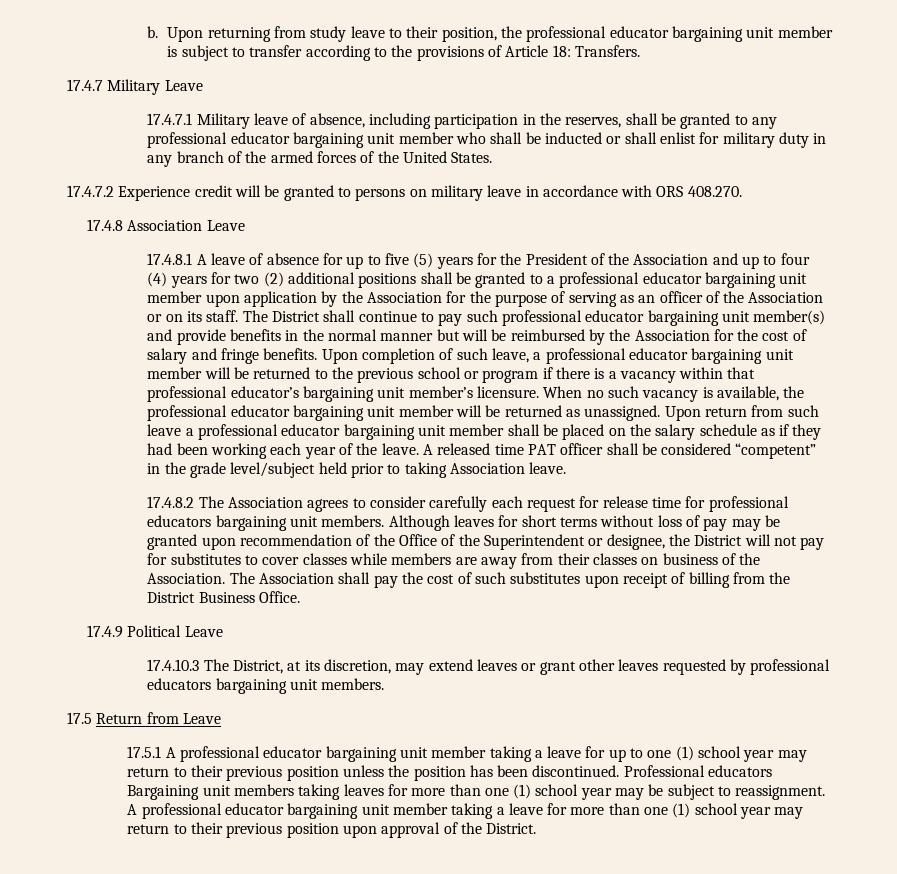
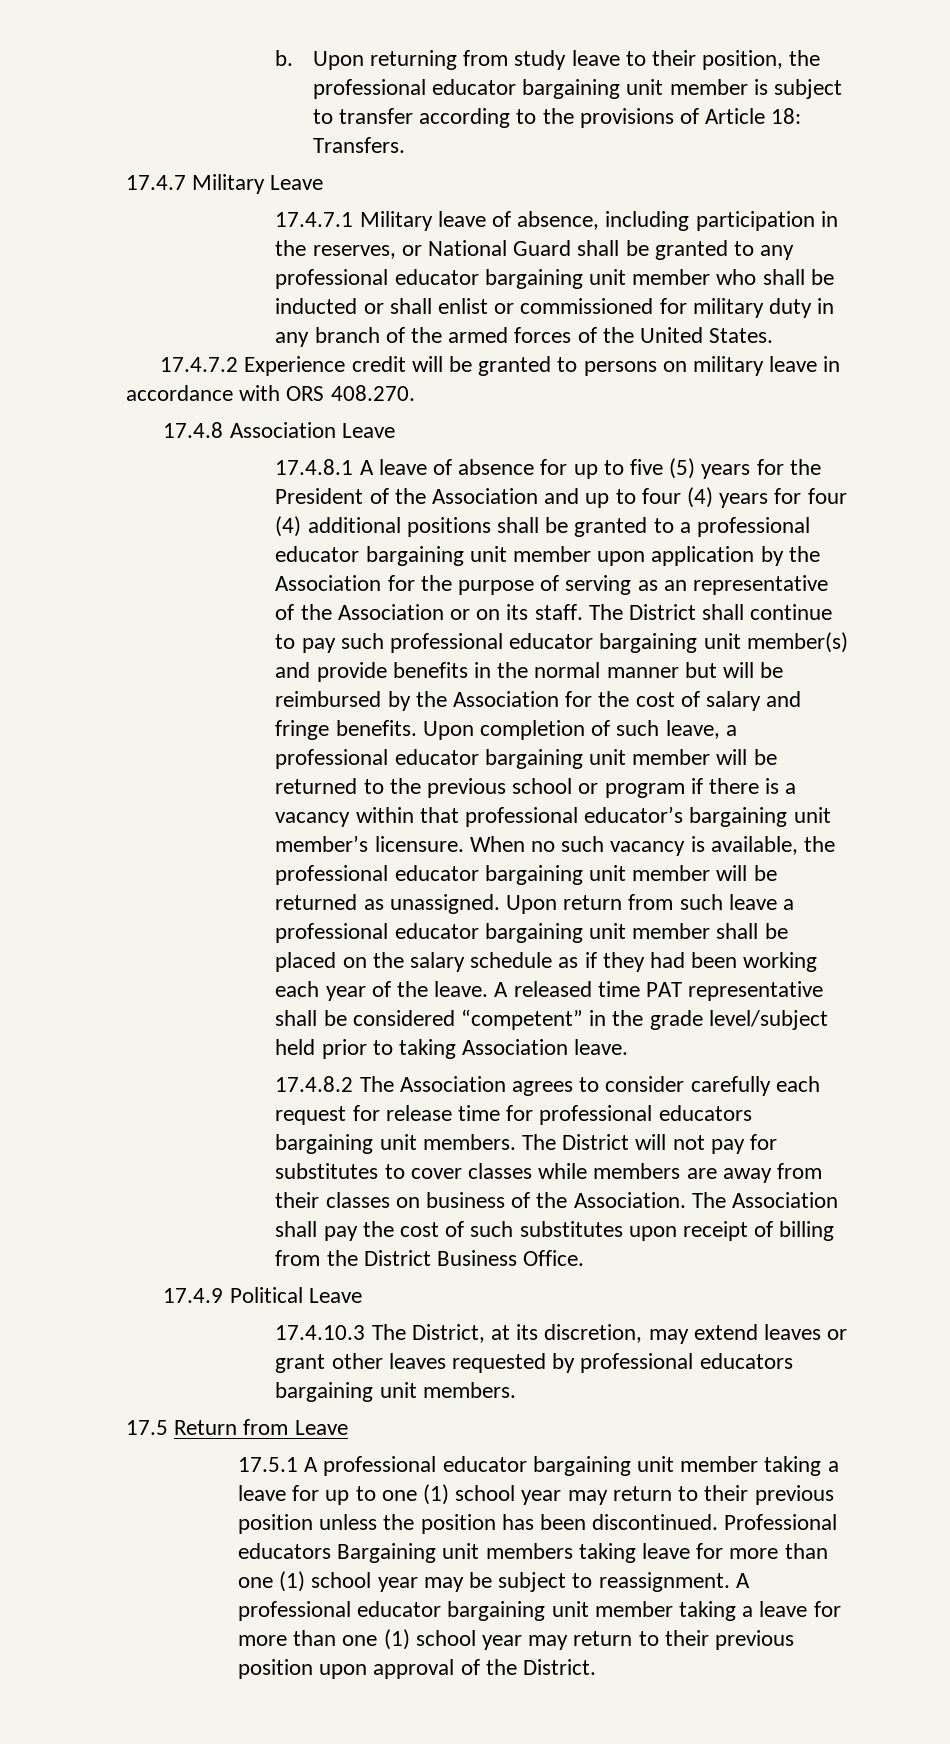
(622, 122) none -> [401,240,572,256] or National Guard
(696, 138) none -> [494,298,654,314] or commissioned
[234,272,284,287] two (2) -> [807,488,847,504] [275,516,302,537] four (4)
[659,291,703,303] officer -> [693,575,829,595] representative
[560,443,604,455] officer -> [688,981,824,1001] representative
[388,515,780,531] [147,534,690,550] Although leaves for short terms without loss of pay may be granted upon recommendation of the Office of the Superintendent or designee, the -> [521,1134,556,1150] The
[343,784,384,796] leaves -> [642,1543,691,1559] leave

